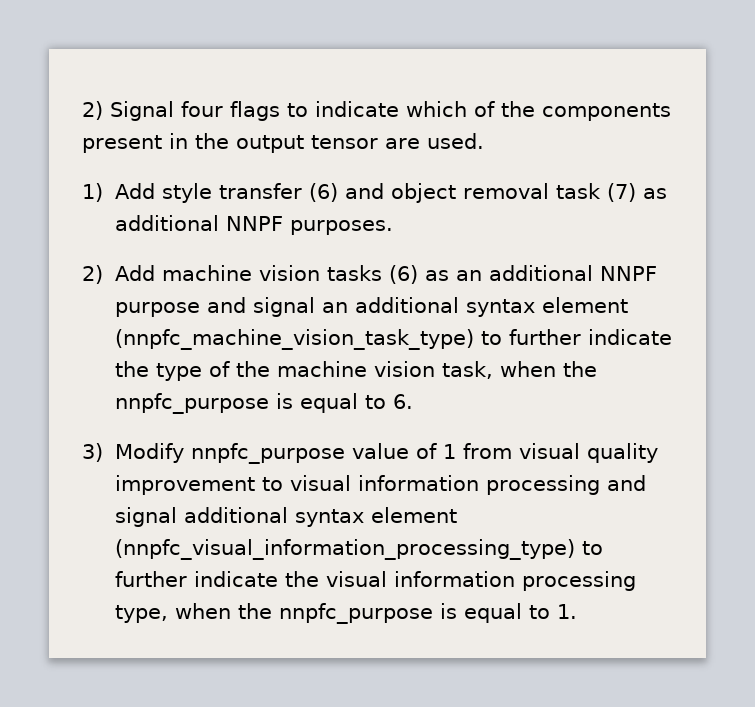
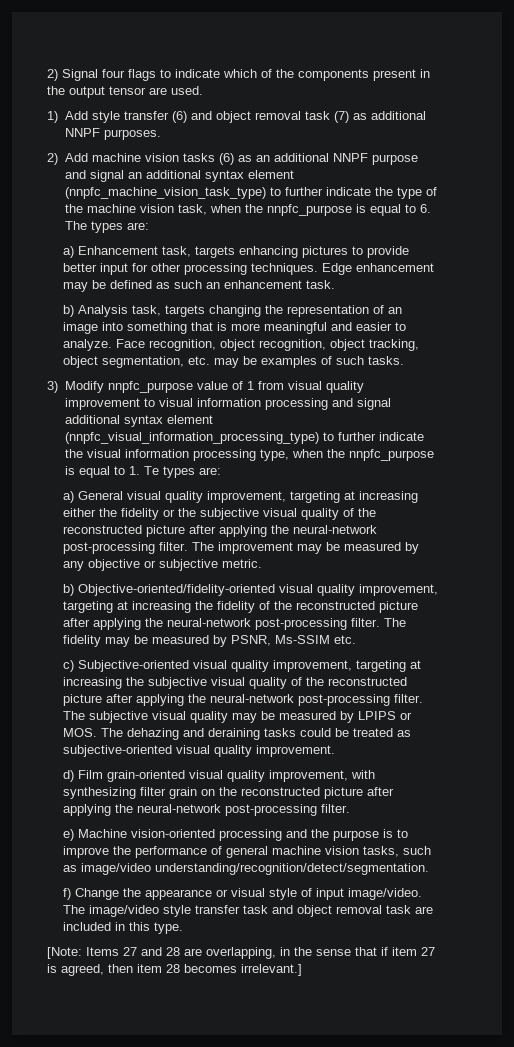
(413, 401) none -> [64,221,149,233] [63,246,410,258] [63,263,435,275] [63,280,336,292] [63,305,403,317] [63,322,407,334] [63,339,420,351] [63,356,405,368] The types are: // a) Enhancement task, targets enhancing pictures to provide better input for other processing techniques. Edge enhancement may be defined as such an enhancement task. // b) Analysis task, targets changing the representation of an image into something that is more meaningful and easier to analyze. Face recognition, object recognition, object tracking, object segmentation, etc. may be examples of such tasks.
(577, 611) none -> [143,466,221,478] [63,491,419,503] [63,508,377,520] [63,525,378,537] [63,542,420,554] [63,559,263,571] [63,584,439,596] [63,601,419,613] [63,618,407,630] [63,635,357,647] [63,660,422,672] [63,677,408,689] [63,694,424,706] [63,711,413,723] [63,728,412,740] [63,745,336,757] [63,770,376,782] [63,787,395,799] [63,804,351,816] [63,829,409,841] [63,846,432,858] [63,863,430,875] [63,888,423,900] [63,905,434,917] [63,922,184,934] [47,947,435,959] [47,964,302,976] Te types are: // a) General visual quality improvement, targeting at increasing either the fidelity or the subjective visual quality of the reconstructed picture after applying the neural-network post-processing filter. The improvement may be measured by any objective or subjective metric. // b) Objective-oriented/fidelity-oriented visual quality improvement, targeting at increasing the fidelity of the reconstructed picture after applying the neural-network post-processing filter. The fidelity may be measured by PSNR, Ms-SSIM etc. // c) Subjective-oriented visual quality improvement, targeting at increasing the subjective visual quality of the reconstructed picture after applying the neural-network post-processing filter. The subjective visual quality may be measured by LPIPS or MOS. The dehazing and deraining tasks could be treated as subjective-oriented visual quality improvement. // d) Film grain-oriented visual quality improvement, with synthesizing filter grain on the reconstructed picture after applying the neural-network post-processing filter. // e) Machine vision-oriented processing and the purpose is to improve the performance of general machine vision tasks, such as image/video understanding/recognition/detect/segmentation. // f) Change the appearance or visual style of input image/video. The image/video style transfer task and object removal task are included in this type. // [Note: Items 27 and 28 are overlapping, in the sense that if item 27 is agreed, then item 28 becomes irrelevant.]

